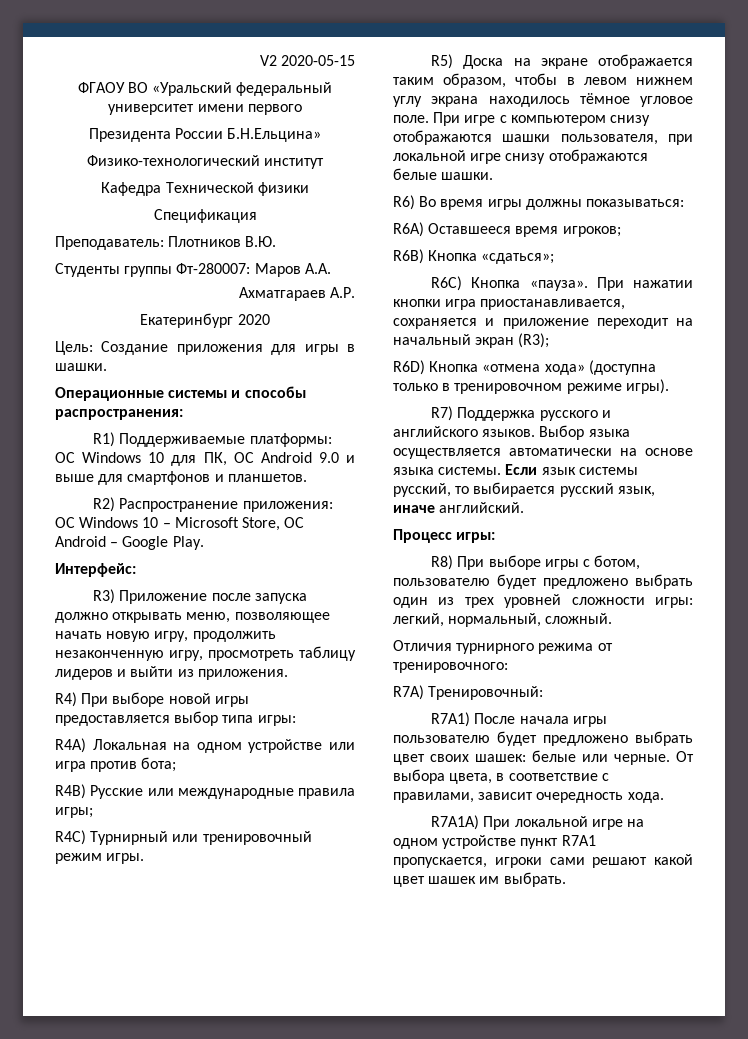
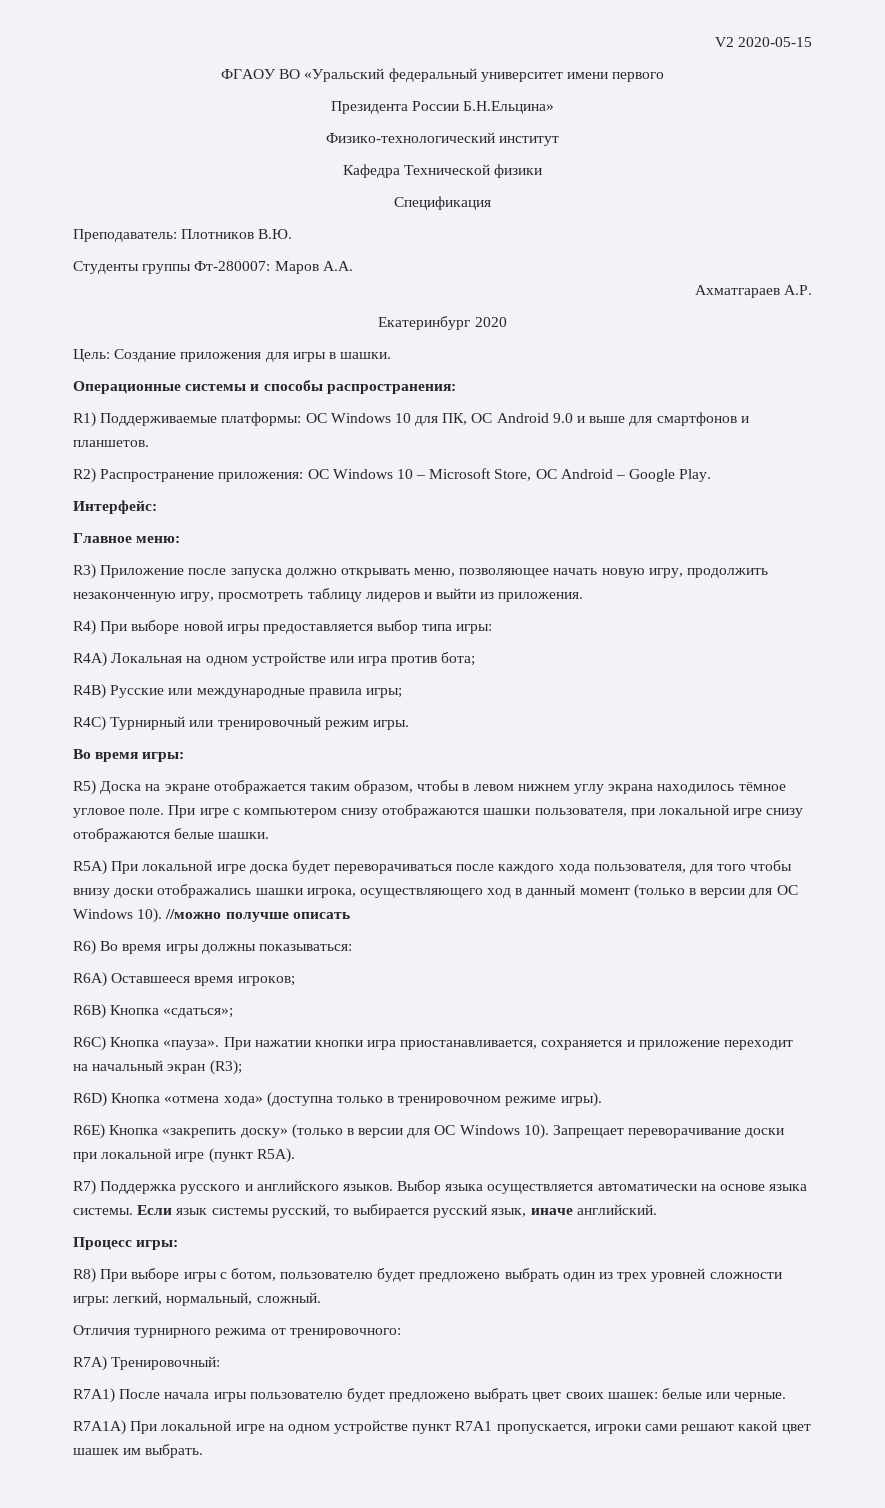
(136, 570) none -> [73,533,181,543] // Главное меню:
(145, 858) none -> [73,749,185,762] // Во время игры:
(494, 176) none -> [73,860,793,875] [73,884,798,899] [73,908,350,923] // R5A) При локальной игре доска будет переворачиваться после каждого хода пользователя, для того чтобы внизу доски отображались шашки игрока, осуществляющего ход в данный момент (только в версии для ОС Windows 10). //можно получше описать
(669, 386) none -> [73,1124,785,1139] [73,1148,295,1163] // R6E) Кнопка «закрепить доску» (только в версии для ОС Windows 10). Запрещает переворачивание доски при локальной игре (пункт R5A).
[676,751,694,762] [393,769,609,784] [393,792,664,803] От выбора цвета, в соответствие с правилами, зависит очередность хода. -> (787, 1397) none

